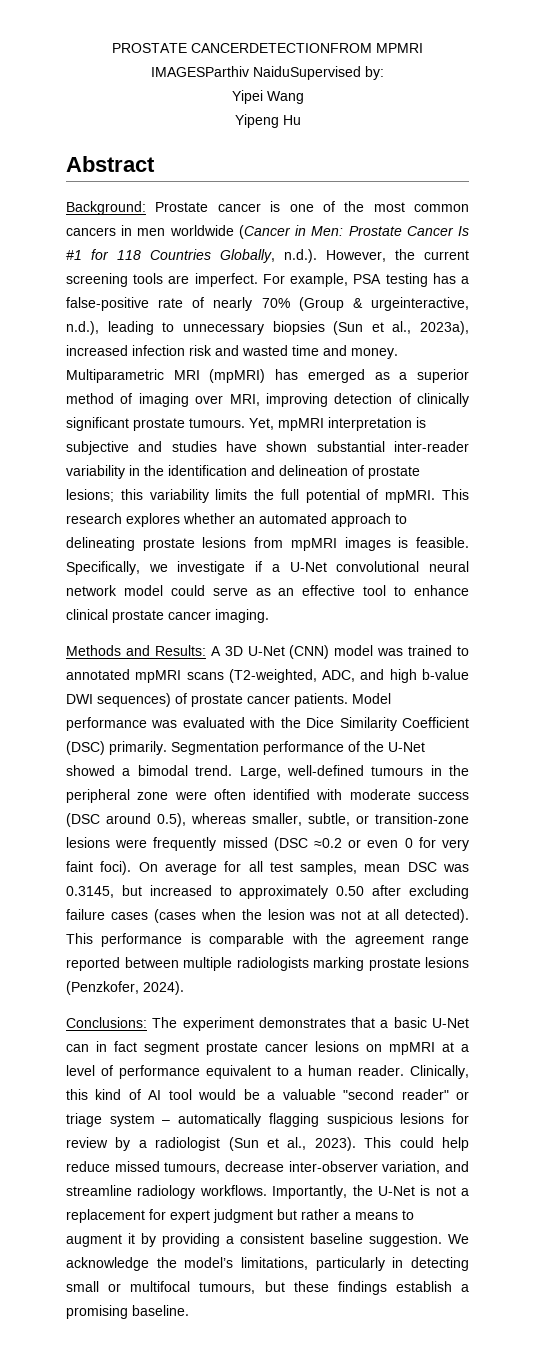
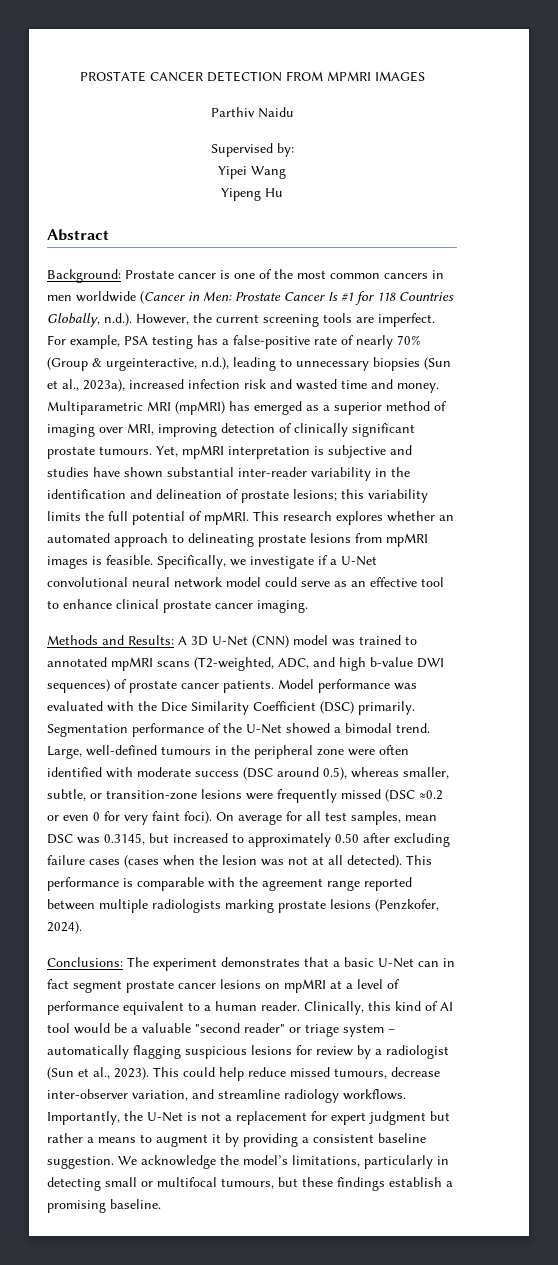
[191,43,423,53] [151,66,361,80] CANCERDETECTIONFROM MPMRI IMAGESParthiv NaiduSupervised -> [149,71,425,82] [210,107,294,118] [210,143,273,157] CANCER DETECTION FROM MPMRI IMAGES // Parthiv Naidu // Supervised

